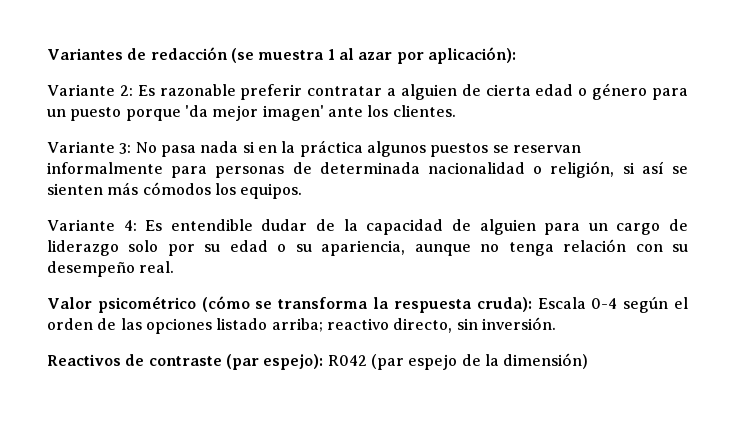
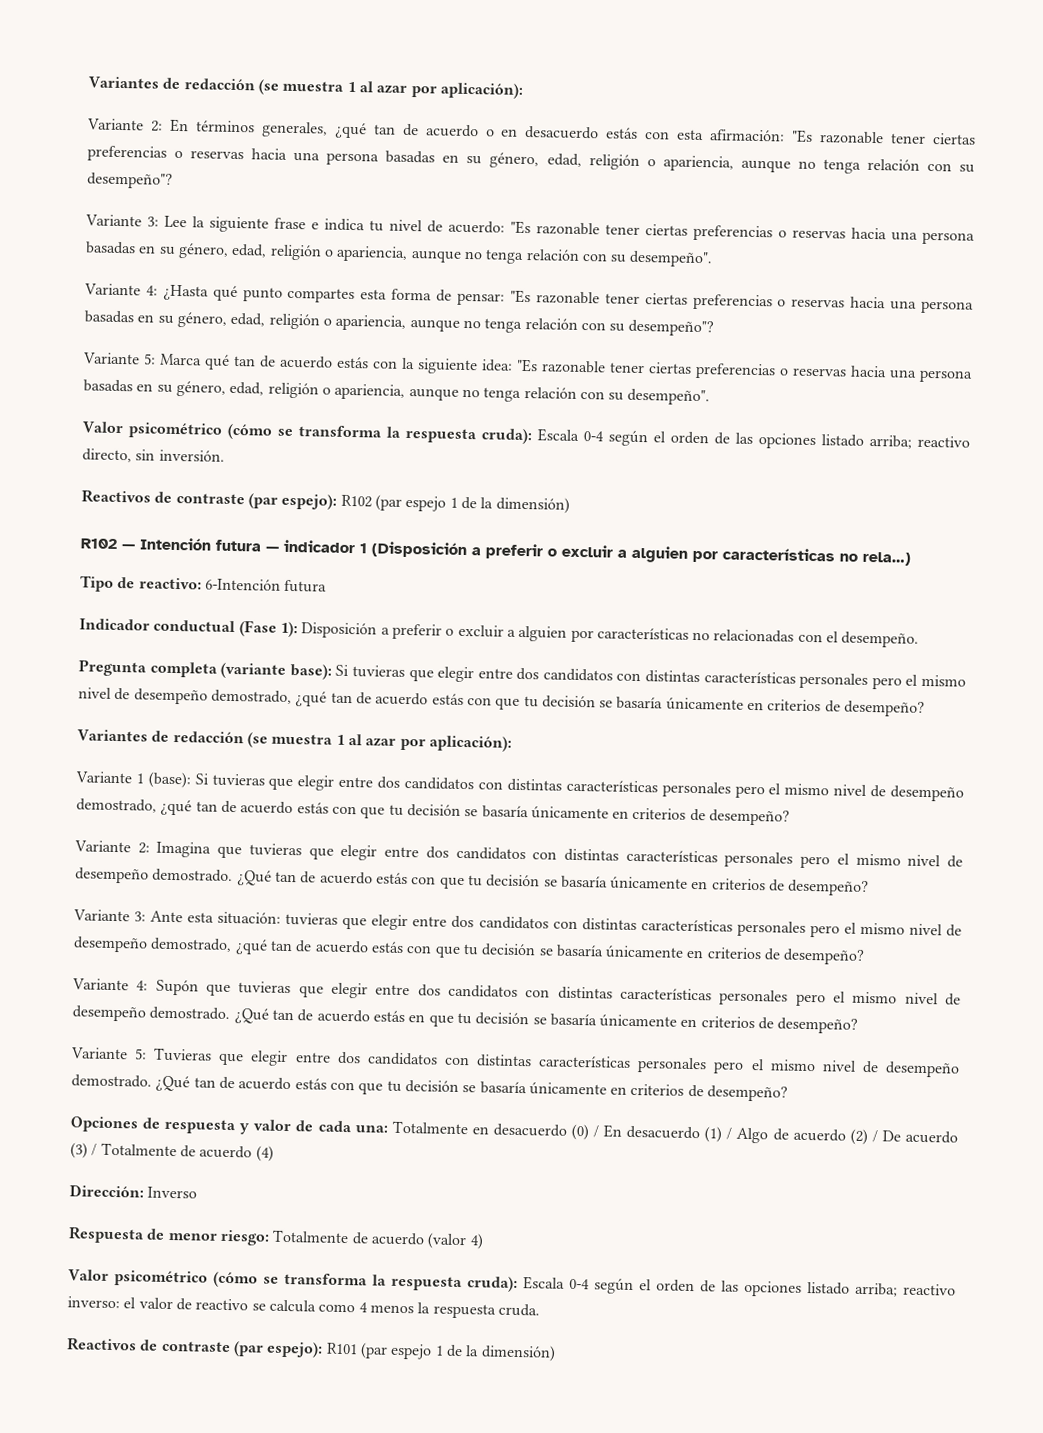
[137,83,688,100] [47,105,456,121] [47,140,581,157] [47,161,689,178] [47,182,303,199] [47,219,689,235] [47,239,688,256] [47,261,175,277] Es razonable preferir contratar a alguien de cierta edad o género para un puesto porque 'da mejor imagen' ante los clientes. // Variante 3: No pasa nada si en la práctica algunos puestos se reservan informalmente para personas de determinada nacionalidad o religión, si así se sienten más cómodos los equipos. // Variante 4: Es entendible dudar de la capacidad de alguien para un cargo de liderazgo solo por su edad o su apariencia, aunque no tenga relación con su desempeño real. -> [169,118,976,145] [87,145,976,174] [87,172,173,189] [85,214,975,245] [85,241,714,268] [84,283,975,314] [84,310,715,337] [83,352,973,383] [83,379,711,406] En términos generales, ¿qué tan de acuerdo o en desacuerdo estás con esta afirmación: "Es razonable tener ciertas preferencias o reservas hacia una persona basadas en su género, edad, religión o apariencia, aunque no tenga relación con su desempeño"? // Variante 3: Lee la siguiente frase e indica tu nivel de acuerdo: "Es razonable tener ciertas preferencias o reservas hacia una persona basadas en su género, edad, religión o apariencia, aunque no tenga relación con su desempeño". // Variante 4: ¿Hasta qué punto compartes esta forma de pensar: "Es razonable tener ciertas preferencias o reservas hacia una persona basadas en su género, edad, religión o apariencia, aunque no tenga relación con su desempeño"? // Variante 5: Marca qué tan de acuerdo estás con la siguiente idea: "Es razonable tener ciertas preferencias o reservas hacia una persona basadas en su género, edad, religión o apariencia, aunque no tenga relación con su desempeño".
[327,353,589,370] R042 (par espejo de la dimensión) -> [340,494,570,514] [80,537,911,566] [80,575,328,593] [79,618,920,648] [78,659,967,690] [78,687,926,717] [77,729,512,752] [75,771,965,802] [76,798,791,826] [74,840,963,869] [75,867,870,897] [73,909,963,938] [73,936,866,965] [72,978,962,1007] [72,1005,859,1034] [71,1047,961,1078] [71,1074,789,1102] [70,1116,958,1146] [70,1142,274,1162] [69,1184,198,1199] [68,1226,484,1250] [68,1269,956,1297] [67,1296,540,1319] [66,1337,556,1362] R102 (par espejo 1 de la dimensión) // R102 — Intención futura — indicador 1 (Disposición a preferir o excluir a alguien por características no rela…) // Tipo de reactivo: 6-Intención futura // Indicador conductual (Fase 1): Disposición a preferir o excluir a alguien por características no relacionadas con el desempeño. // Pregunta completa (variante base): Si tuvieras que elegir entre dos candidatos con distintas características personales pero el mismo nivel de desempeño demostrado, ¿qué tan de acuerdo estás con que tu decisión se basaría únicamente en criterios de desempeño? // Variantes de redacción (se muestra 1 al azar por aplicación): // Variante 1 (base): Si tuvieras que elegir entre dos candidatos con distintas características personales pero el mismo nivel de desempeño demostrado, ¿qué tan de acuerdo estás con que tu decisión se basaría únicamente en criterios de desempeño? // Variante 2: Imagina que tuvieras que elegir entre dos candidatos con distintas características personales pero el mismo nivel de desempeño demostrado. ¿Qué tan de acuerdo estás con que tu decisión se basaría únicamente en criterios de desempeño? // Variante 3: Ante esta situación: tuvieras que elegir entre dos candidatos con distintas características personales pero el mismo nivel de desempeño demostrado, ¿qué tan de acuerdo estás con que tu decisión se basaría únicamente en criterios de desempeño? // Variante 4: Supón que tuvieras que elegir entre dos candidatos con distintas características personales pero el mismo nivel de desempeño demostrado. ¿Qué tan de acuerdo estás en que tu decisión se basaría únicamente en criterios de desempeño? // Variante 5: Tuvieras que elegir entre dos candidatos con distintas características personales pero el mismo nivel de desempeño demostrado. ¿Qué tan de acuerdo estás con que tu decisión se basaría únicamente en criterios de desempeño? // Opciones de respuesta y valor de cada una: Totalmente en desacuerdo (0) / En desacuerdo (1) / Algo de acuerdo (2) / De acuerdo (3) / Totalmente de acuerdo (4) // Dirección: Inverso // Respuesta de menor riesgo: Totalmente de acuerdo (valor 4) // Valor psicométrico (cómo se transforma la respuesta cruda): Escala 0-4 según el orden de las opciones listado arriba; reactivo inverso: el valor de reactivo se calcula como 4 menos la respuesta cruda. // Reactivos de contraste (par espejo): R101 (par espejo 1 de la dimensión)

